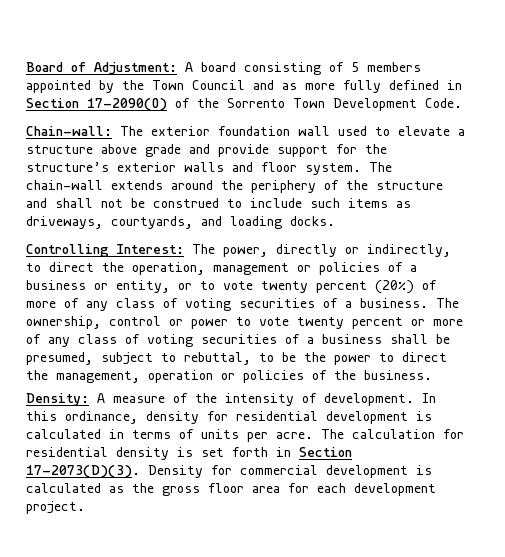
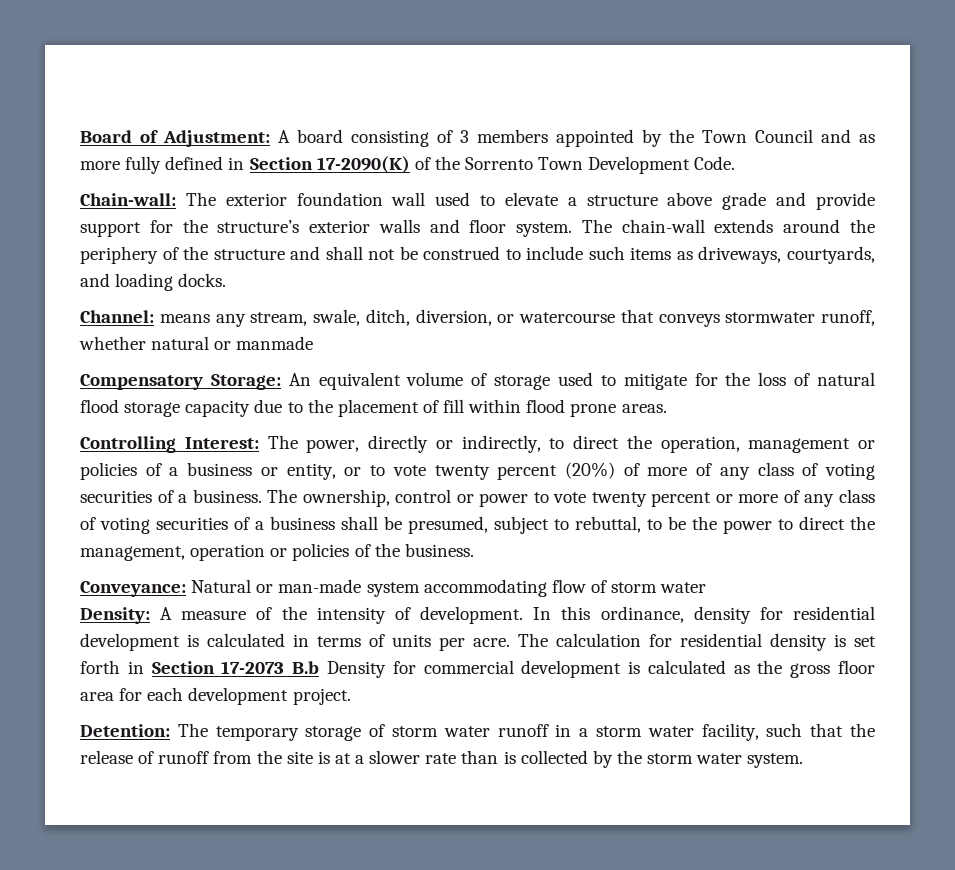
[351,62,359,72] 5 -> [460,130,469,143] 3
[87,98,167,111] 17-2090(O) -> [316,156,410,174] 17-2090(K)
(335, 221) none -> [80,309,875,327] [79,336,314,350] [80,372,876,390] [80,399,667,417] // Channel: means any stream, swale, ditch, diversion, or watercourse that conveys stormwater runoff, whether natural or manmade // Compensatory Storage: An equivalent volume of storage used to mitigate for the loss of natural flood storage capacity due to the placement of fill within flood prone areas.
(432, 375) none -> [80,579,707,597] // Conveyance: Natural or man-made system accommodating flow of storm water
[26,465,140,478] 17-2073(D)(3). -> [221,661,320,674] 17-2073 B.b
(85, 507) none -> [80,723,875,741] [80,750,804,768] // Detention: The temporary storage of storm water runoff in a storm water facility, such that the release of runoff from the site is at a slower rate than is collected by the storm water system.

